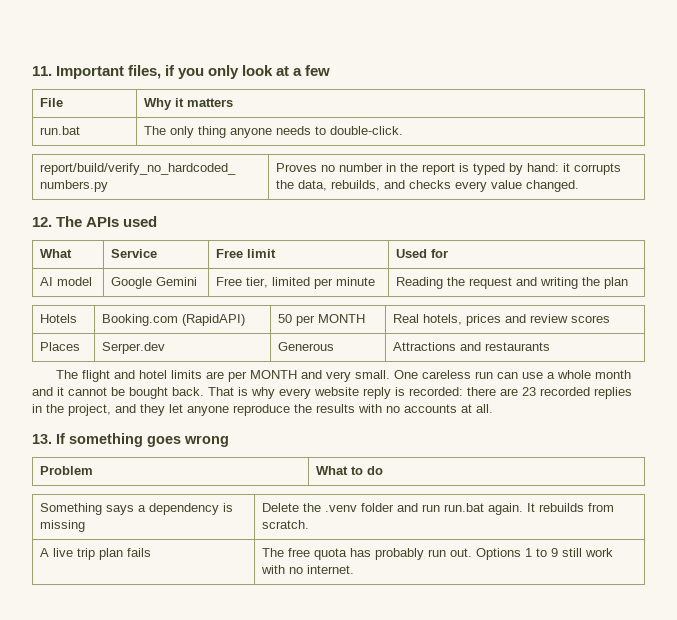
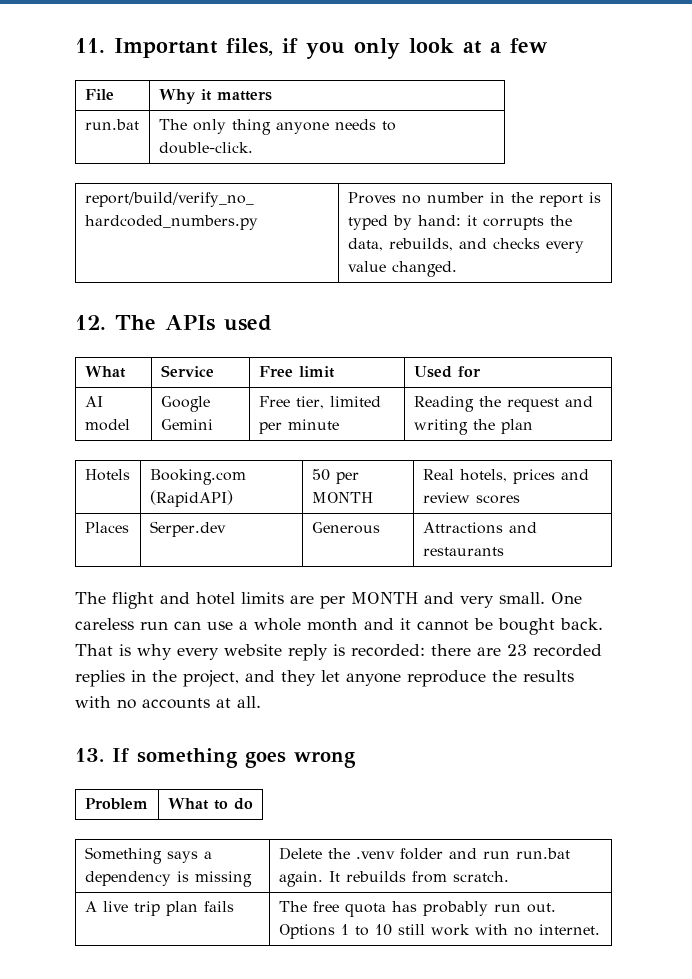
[551,548,559,557] 9 -> [374,924,392,936] 10

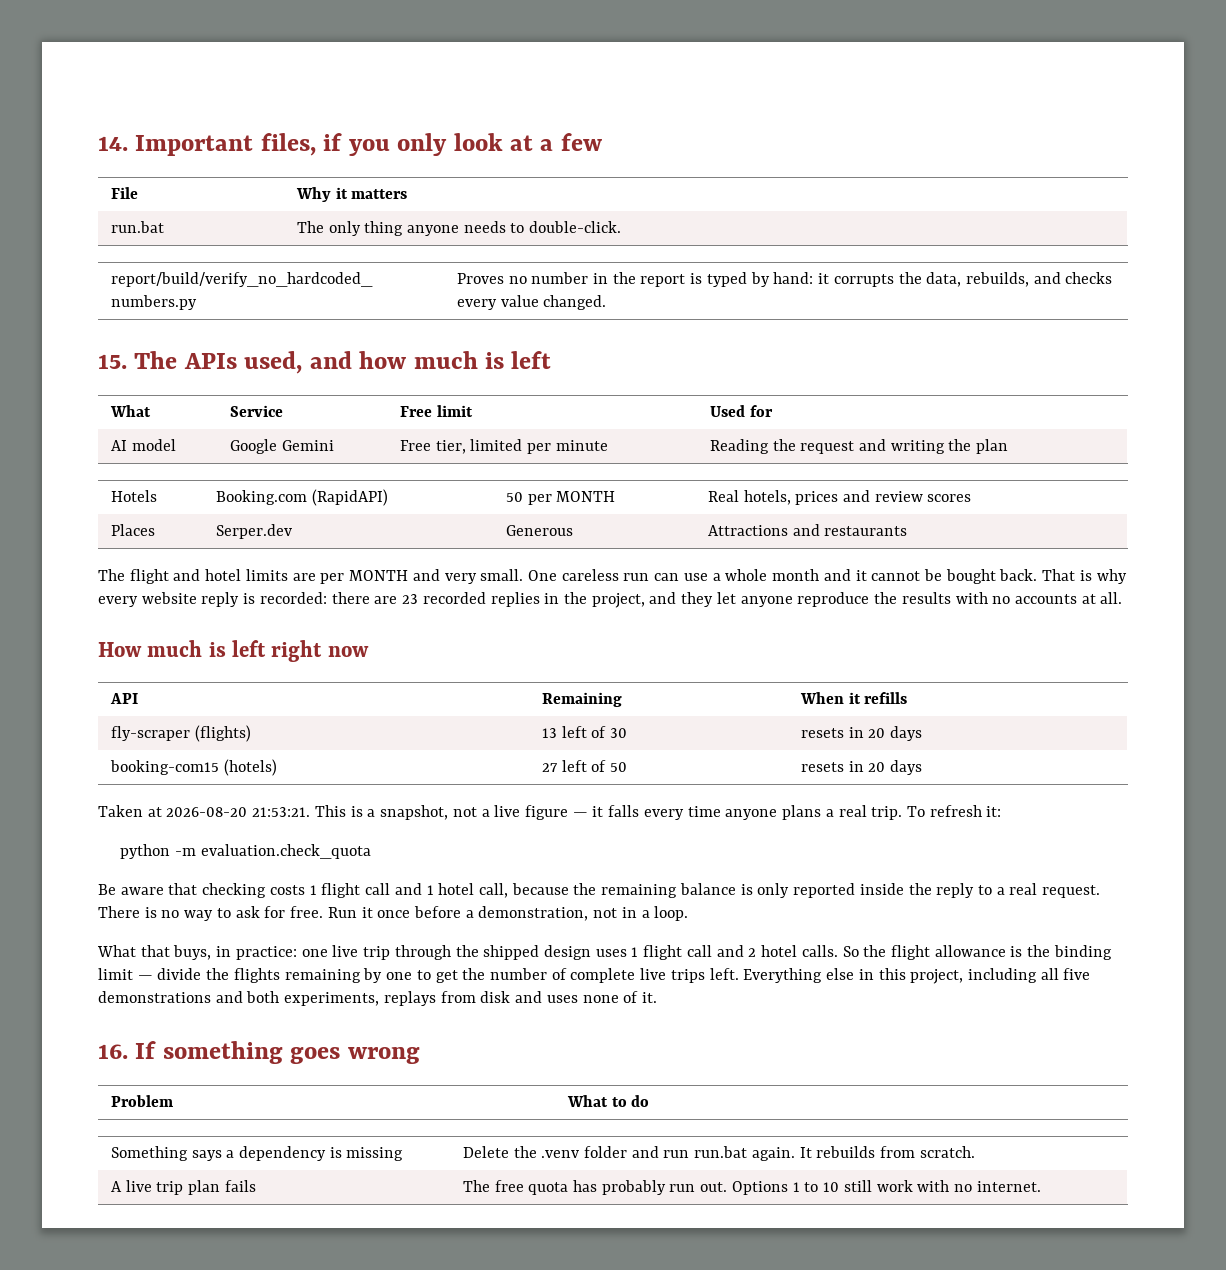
[75,38,105,53] 11. -> [98,136,128,151] 14.
[75,315,106,330] 12. -> [98,354,127,369] 15.
[224,315,272,331] used -> [244,351,552,374] used, and how much is left
[75,748,104,762] 13. -> [98,640,369,662] [109,693,138,704] [541,692,622,707] [799,692,908,704] [110,725,251,742] [541,726,627,738] [800,726,922,741] [109,759,277,776] [541,760,627,772] [800,760,922,775] [98,805,1002,820] [120,844,371,859] [98,883,1101,898] [98,906,689,921] [97,945,1112,960] [98,968,1091,984] [98,991,657,1006] [98,1044,128,1059] How much is left right now // API | Remaining | When it refills // fly-scraper (flights) | 13 left of 30 | resets in 20 days // booking-com15 (hotels) | 27 left of 50 | resets in 20 days // Taken at 2026-08-20 21:53:21. This is a snapshot, not a live figure — it falls every time anyone plans a real trip. To refresh it: // python -m evaluation.check_quota // Be aware that checking costs 1 flight call and 1 hotel call, because the remaining balance is only reported inside the reply to a real request. There is no way to ask for free. Run it once before a demonstration, not in a loop. // What that buys, in practice: one live trip through the shipped design uses 1 flight call and 2 hotel calls. So the flight allowance is the binding limit — divide the flights remaining by one to get the number of complete live trips left. Everything else in this project, including all five demonstrations and both experiments, replays from disk and uses none of it. // 16.

